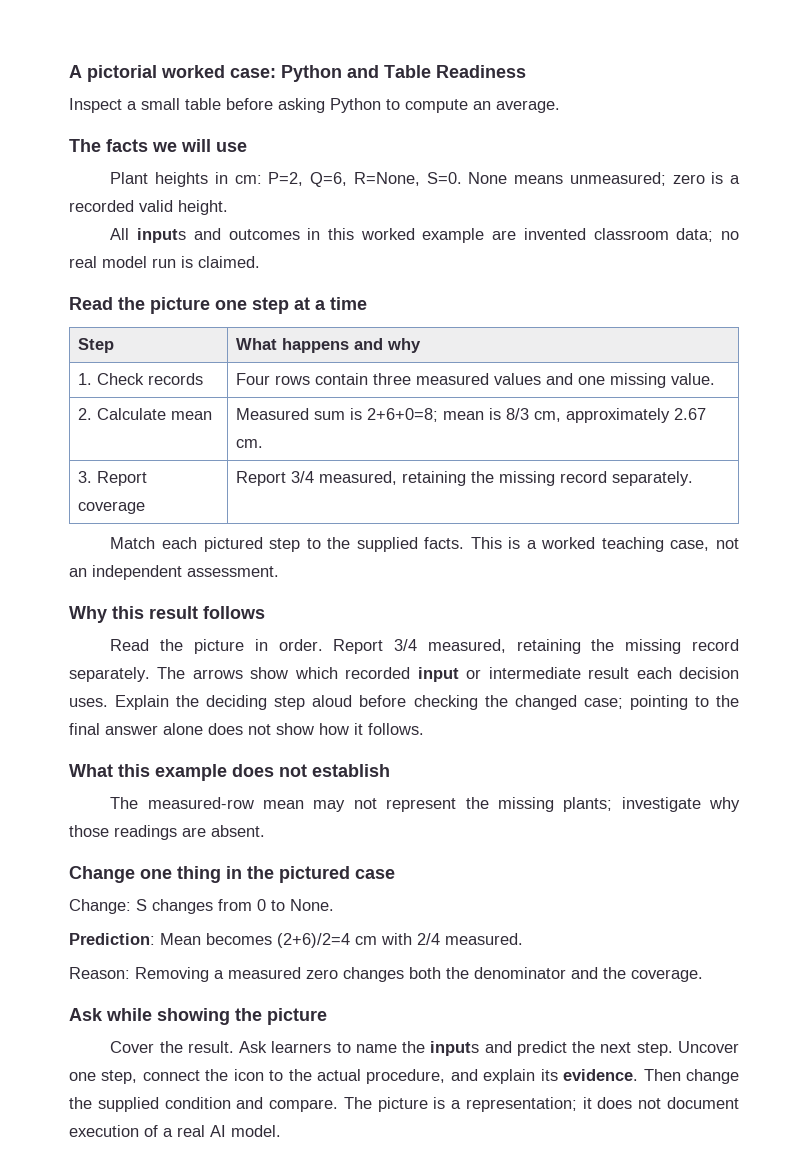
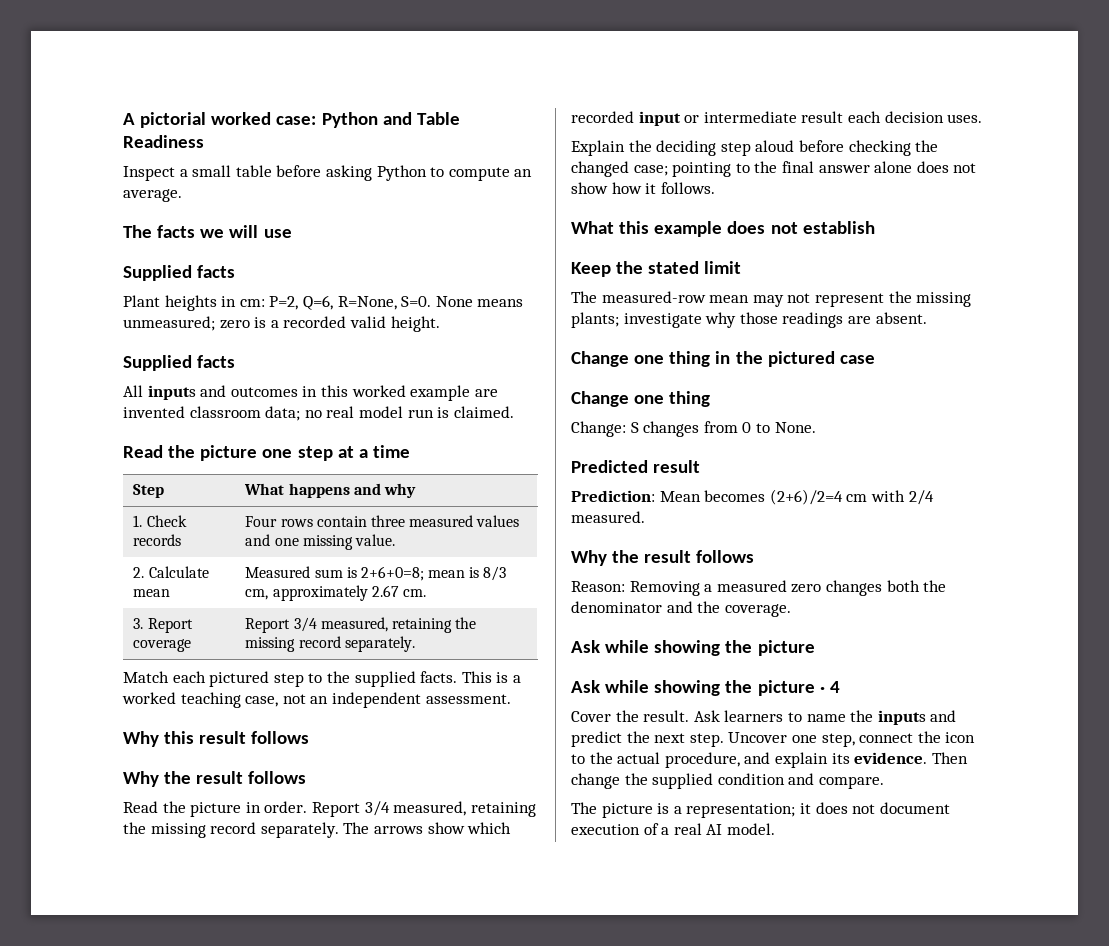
(247, 147) none -> [123,265,236,281] // Supplied facts
(228, 207) none -> [123,355,236,371] // Supplied facts
(265, 612) none -> [123,771,307,787] // Why the result follows
(108, 702) none -> (983, 118) //
(390, 770) none -> [571,261,742,277] // Keep the stated limit
(395, 874) none -> [571,391,711,407] // Change one thing
(334, 905) none -> [571,460,701,473] // Predicted result
(523, 939) none -> [571,550,755,566] // Why the result follows
(327, 1016) none -> [571,680,840,696] // Ask while showing the picture · 4
(339, 1105) none -> (884, 782) //

